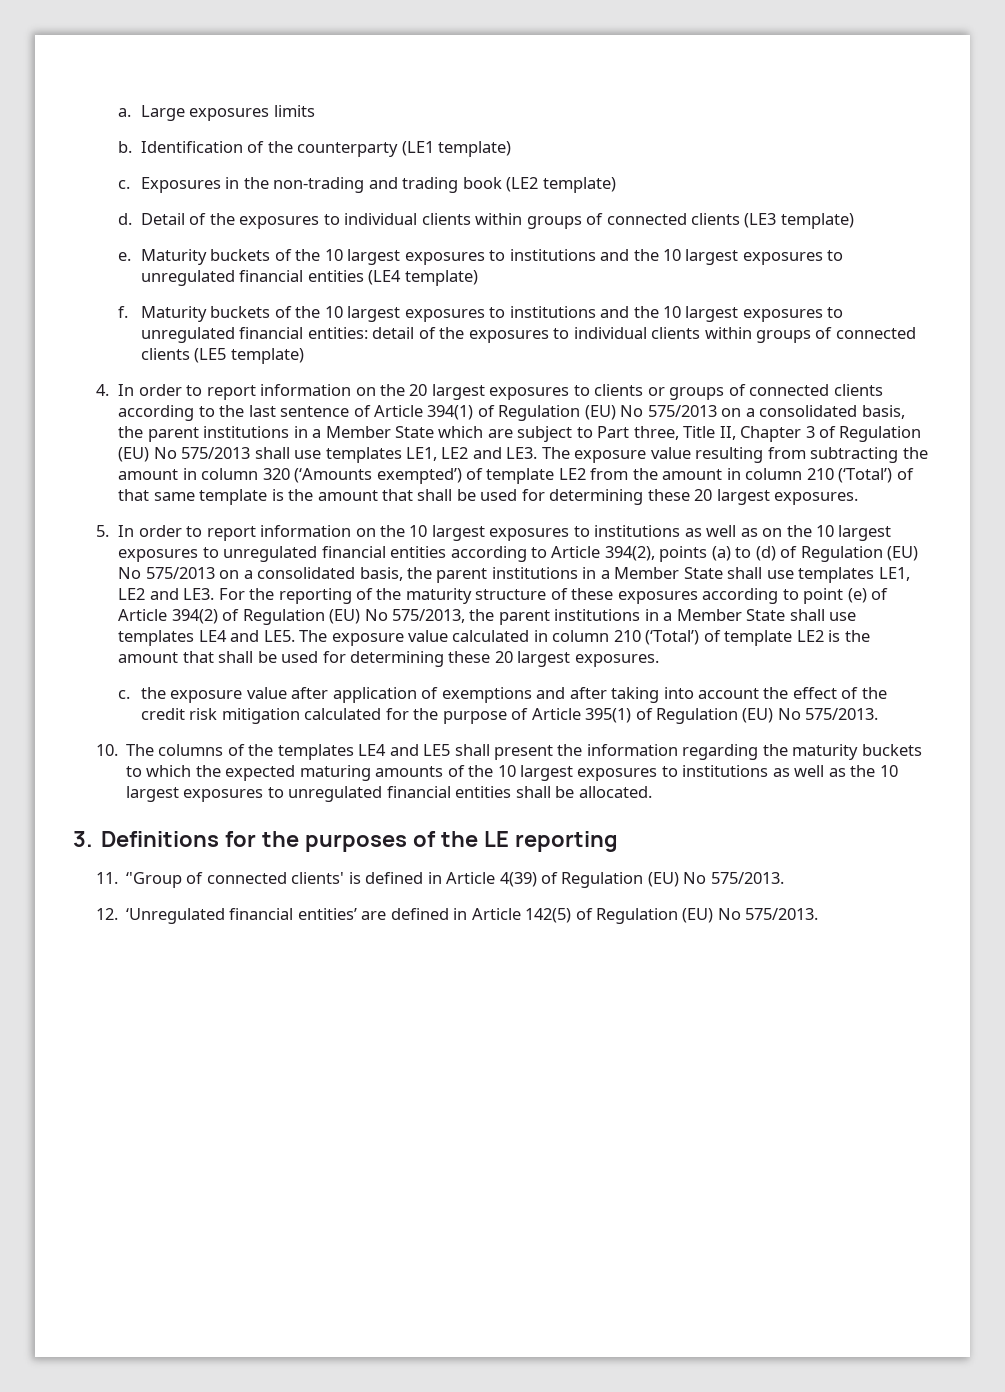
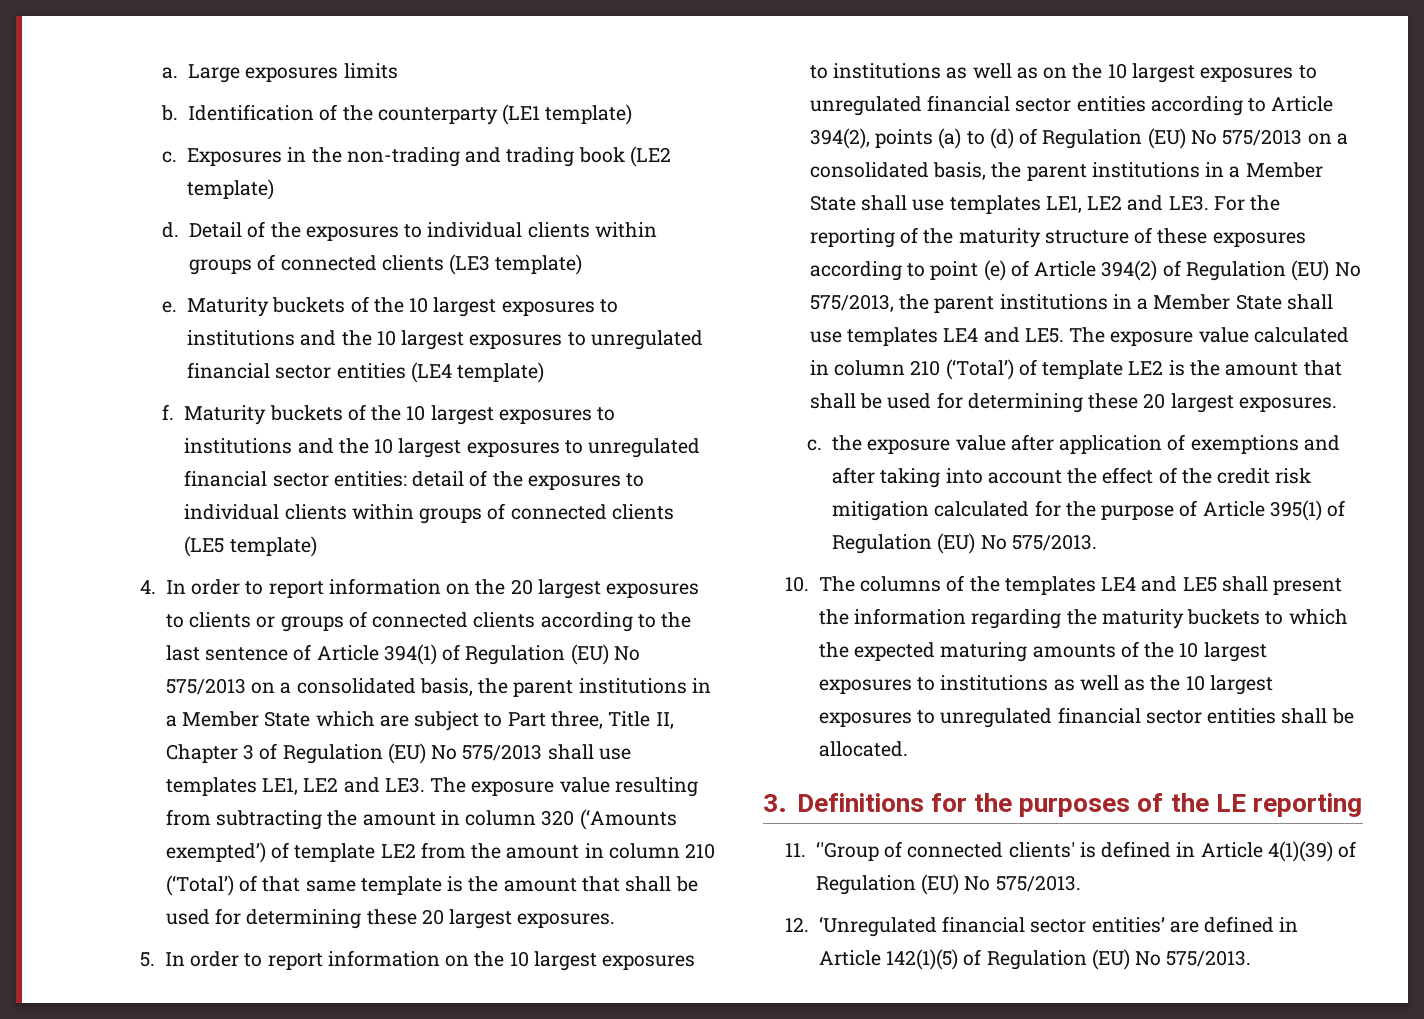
(304, 276) none -> [275,365,332,379] sector
(304, 333) none -> [272,473,329,487] sector
(386, 552) none -> [1015,98,1072,112] sector
(451, 792) none -> [1145,710,1202,724] sector
[499,872,537,887] 4(39) -> [1267,841,1333,862] 4(1)(39)
(294, 914) none -> [1030,919,1087,933] sector
[525,908,572,923] 142(5) -> [886,949,959,970] 142(1)(5)

